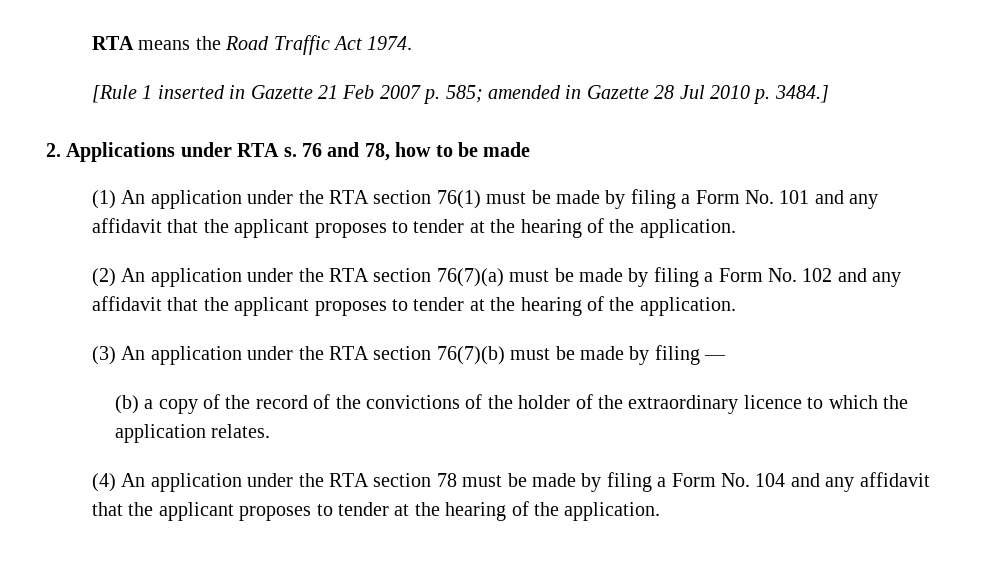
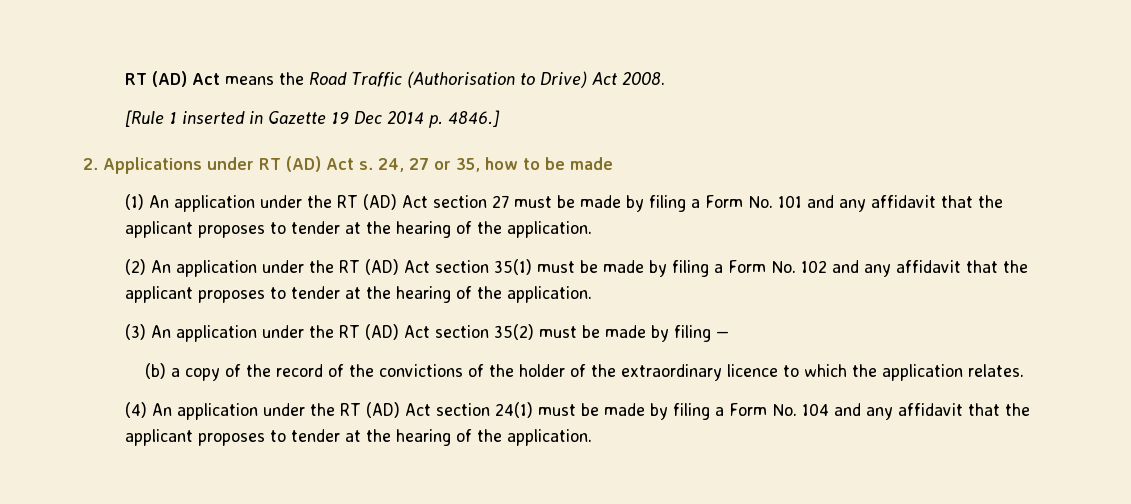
[91,36,134,50] RTA -> [124,71,220,87] RT (AD) Act
[332,36,413,50] Act 1974. -> [406,71,665,88] (Authorisation to Drive) Act 2008.
[317,85,829,104] [46,142,390,162] 21 Feb 2007 p. 585; amended in Gazette 28 Jul 2010 p. 3484.] // 2. Applications under RTA s. 76 and 78, -> [330,110,500,128] [83,156,480,174] 19 Dec 2014 p. 4846.] // 2. Applications under RT (AD) Act s. 24, 27 or 35,
[328,190,481,209] RTA section 76(1) -> [336,194,509,210] RT (AD) Act section 27
[328,268,504,287] RTA section 76(7)(a) -> [338,259,532,275] RT (AD) Act section 35(1)
[328,346,505,365] RTA section 76(7)(b) -> [338,324,534,340] RT (AD) Act section 35(2)
[328,473,457,487] RTA section 78 -> [339,402,533,418] RT (AD) Act section 24(1)

